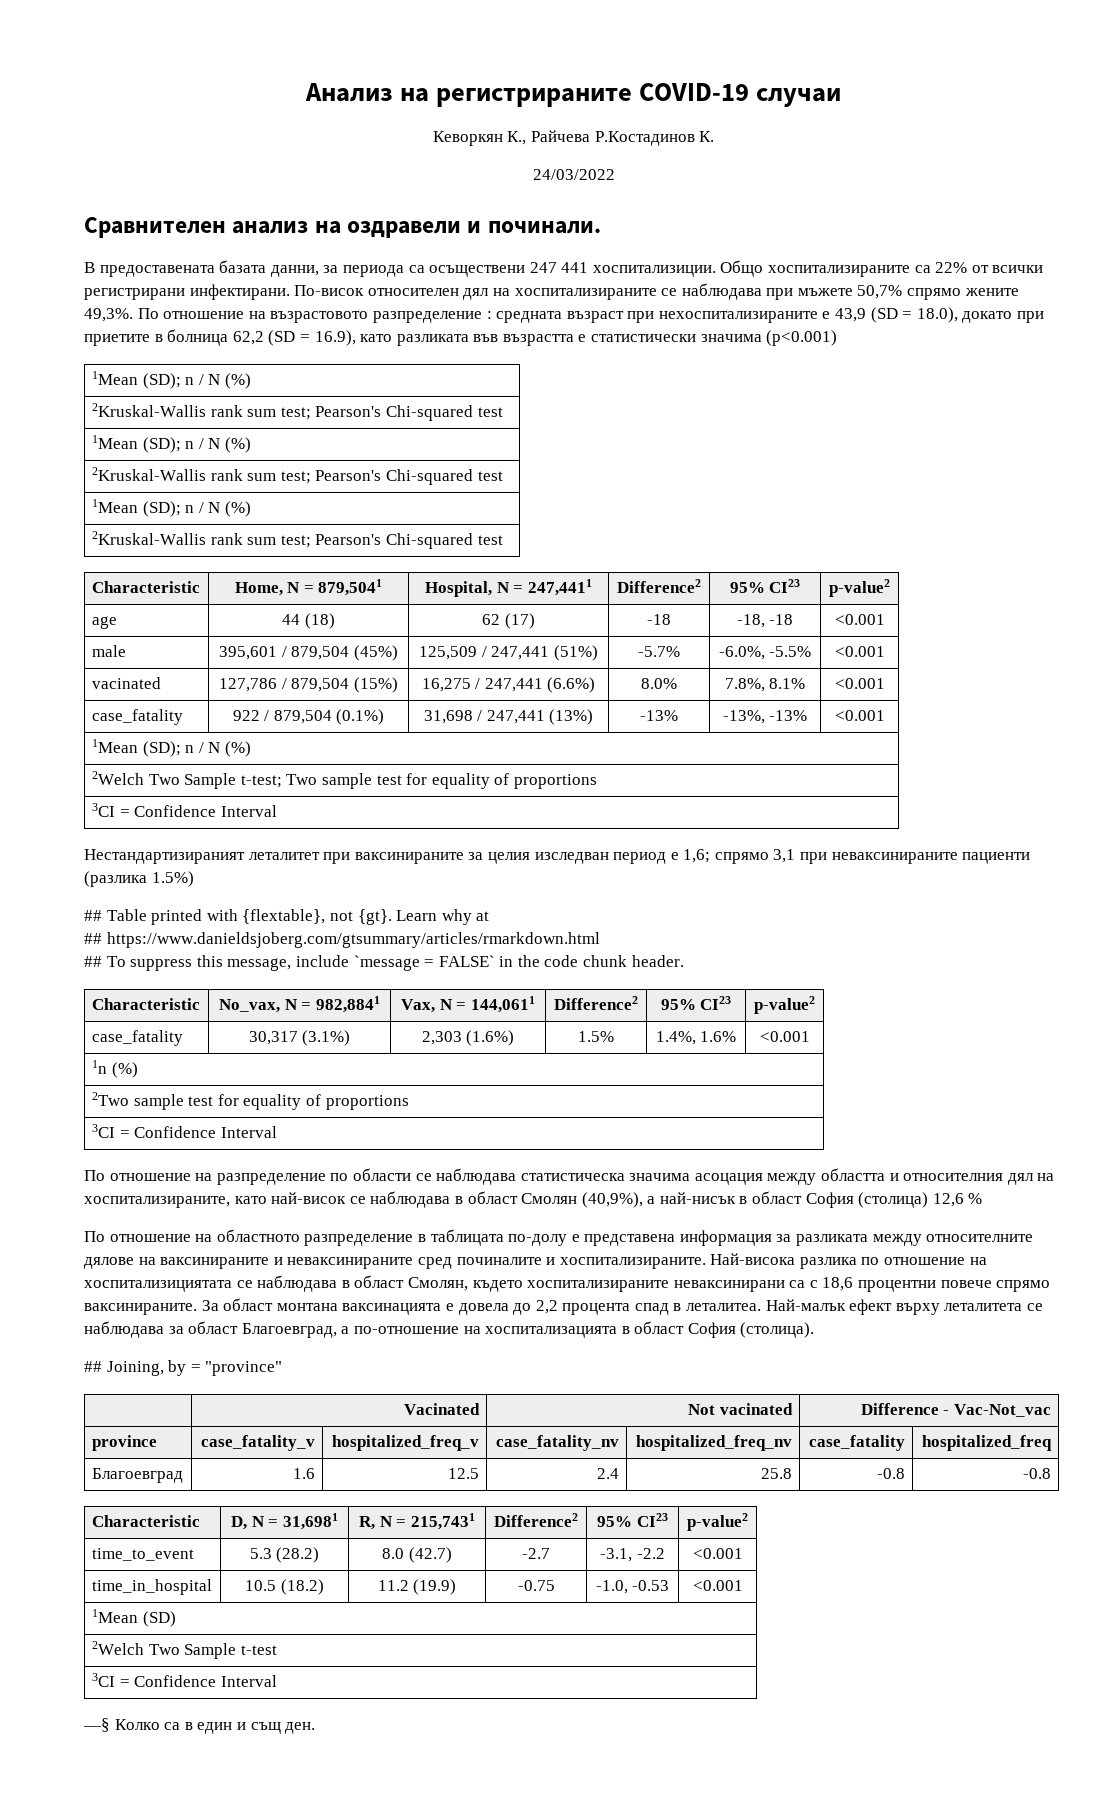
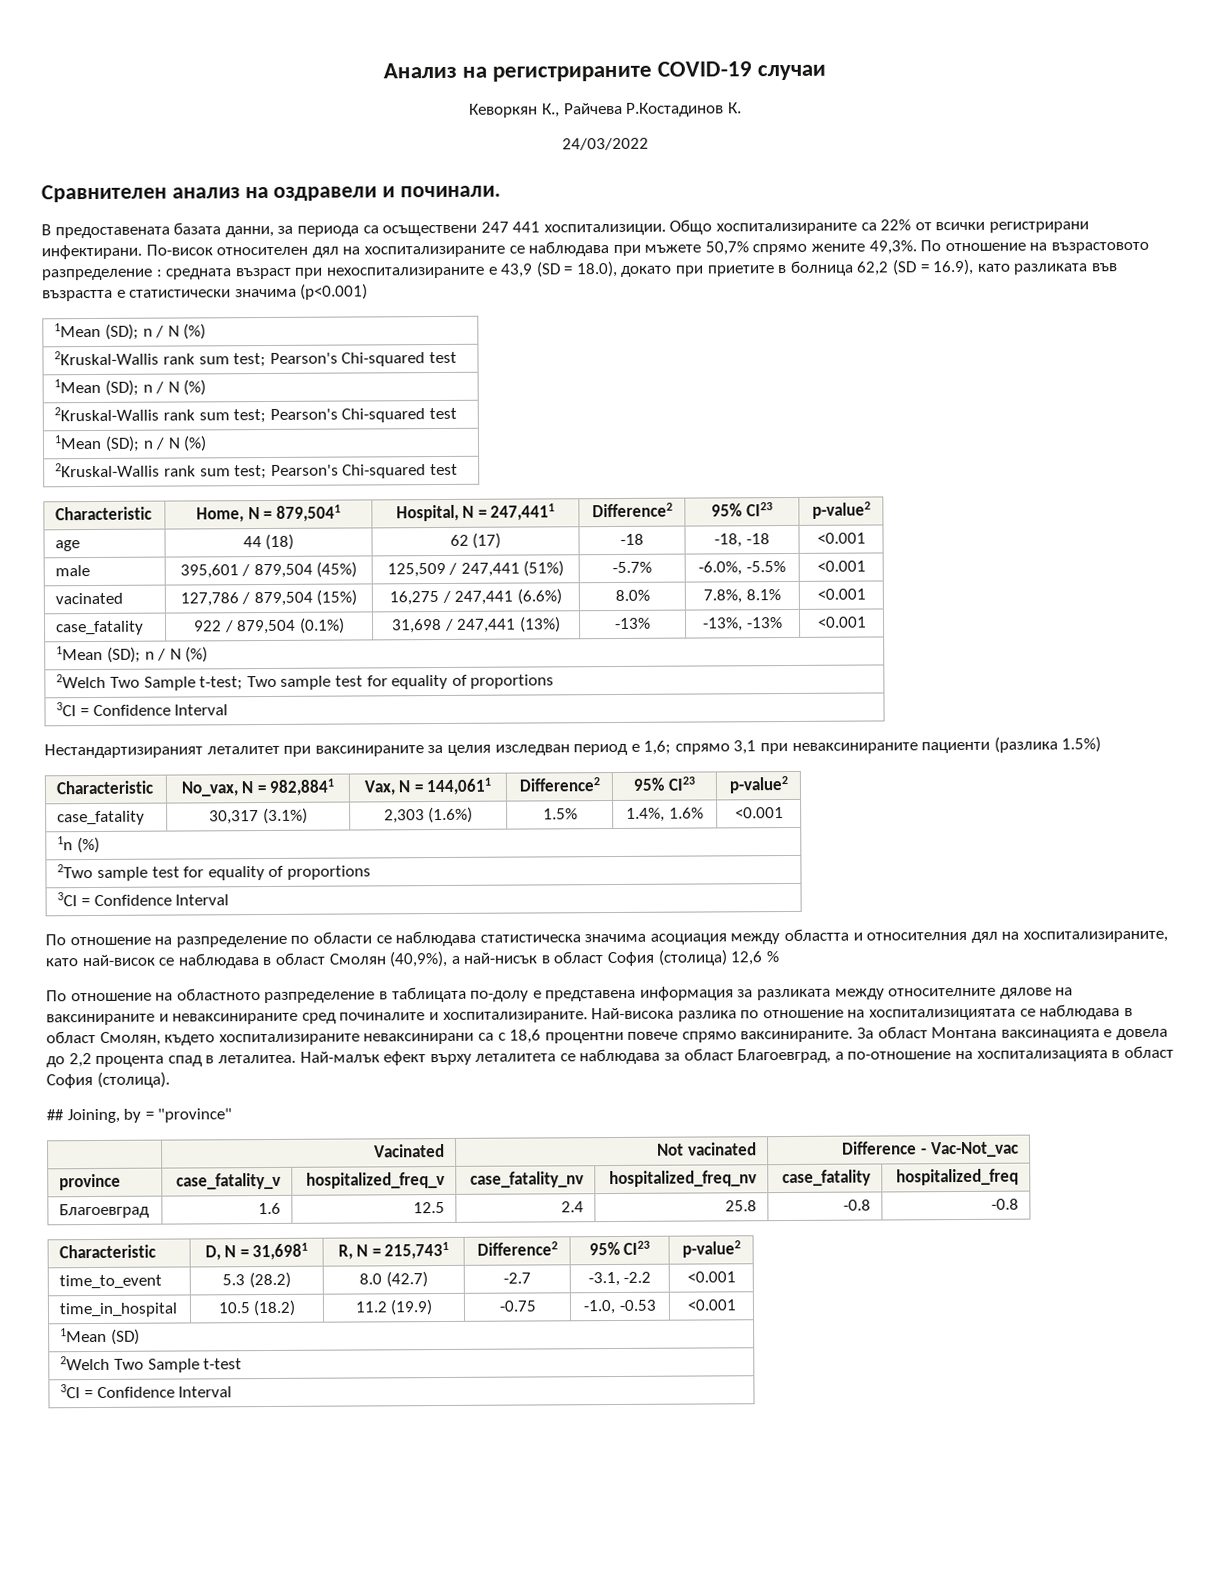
[84,909,490,925] [84,932,600,948] [84,955,684,971] // ## Table printed with {flextable}, not {gt}. Learn why at // ## https://www.danieldsjoberg.com/gtsummary/articles/rmarkdown.html // ## To suppress this message, include `message = FALSE` in the code chunk header. -> (1102, 744) none
[694,1173,763,1185] асоцация -> [649,933,727,945] асоциация
[276,1303,338,1311] монтана -> [931,1026,998,1039] Монтана
[83,1718,316,1734] // —§ Колко са в един и същ ден. -> (233, 1392) none

